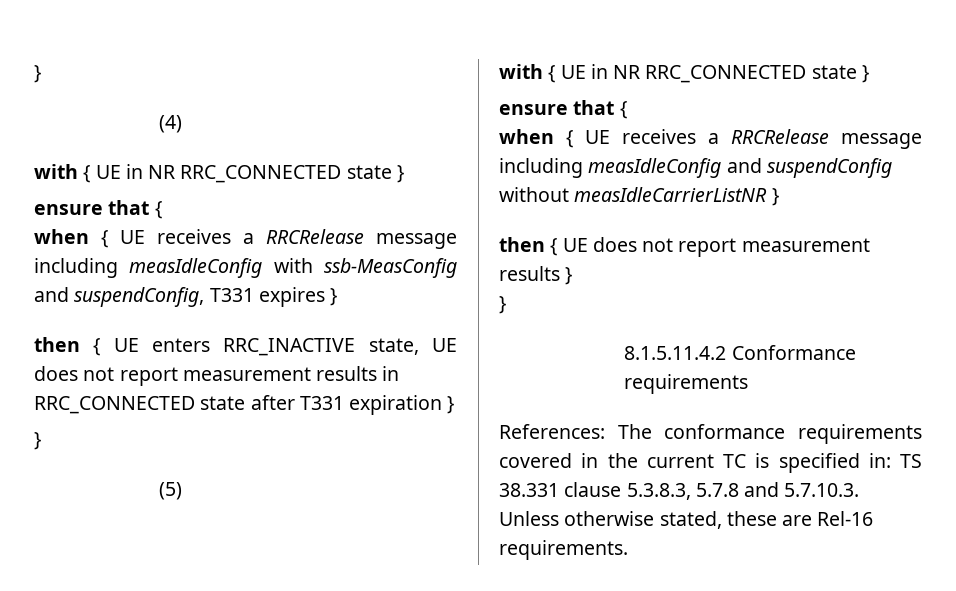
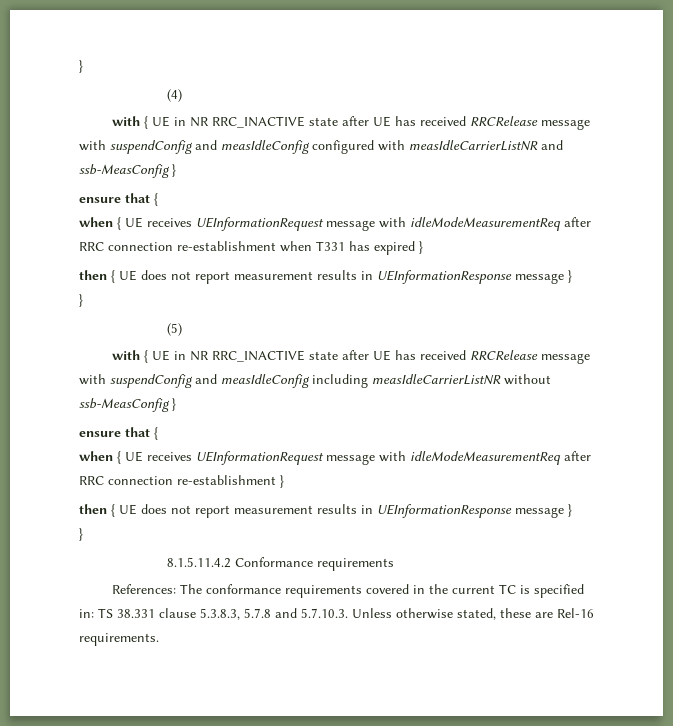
[180,165,404,183] [34,200,162,219] [34,229,457,249] [34,258,458,278] [34,287,338,307] [34,337,457,356] [34,366,400,386] [34,395,443,415] RRC_CONNECTED state } // ensure that { // when { UE receives a RRCRelease message including measIdleConfig with ssb-MeasConfig and suspendConfig, T331 expires } // then { UE enters RRC_INACTIVE state, UE does not report measurement results in RRC_CONNECTED state after T331 expiration -> [211,116,590,130] [79,140,563,154] [79,164,176,178] [79,193,158,206] [79,217,591,231] [79,241,423,255] [79,270,564,284] RRC_INACTIVE state after UE has received RRCRelease message with suspendConfig and measIdleConfig configured with measIdleCarrierListNR and ssb-MeasConfig } // ensure that { // when { UE receives UEInformationRequest message with idleModeMeasurementReq after RRC connection re-establishment when T331 has expired } // then { UE does not report measurement results in UEInformationResponse message
[645,65,869,83] [499,100,627,119] [499,129,922,149] [499,158,892,178] [499,187,779,206] [499,237,870,257] [499,266,560,281] RRC_CONNECTED state } // ensure that { // when { UE receives a RRCRelease message including measIdleConfig and suspendConfig without measIdleCarrierListNR } // then { UE does not report measurement results -> [211,350,590,364] [79,374,551,388] [79,398,176,412] [79,427,158,440] [79,451,591,465] [79,475,284,488] [79,504,564,518] RRC_INACTIVE state after UE has received RRCRelease message with suspendConfig and measIdleConfig including measIdleCarrierListNR without ssb-MeasConfig } // ensure that { // when { UE receives UEInformationRequest message with idleModeMeasurementReq after RRC connection re-establishment } // then { UE does not report measurement results in UEInformationResponse message

